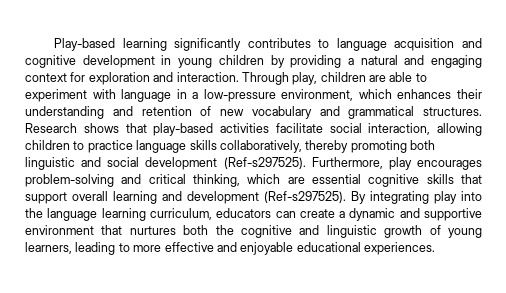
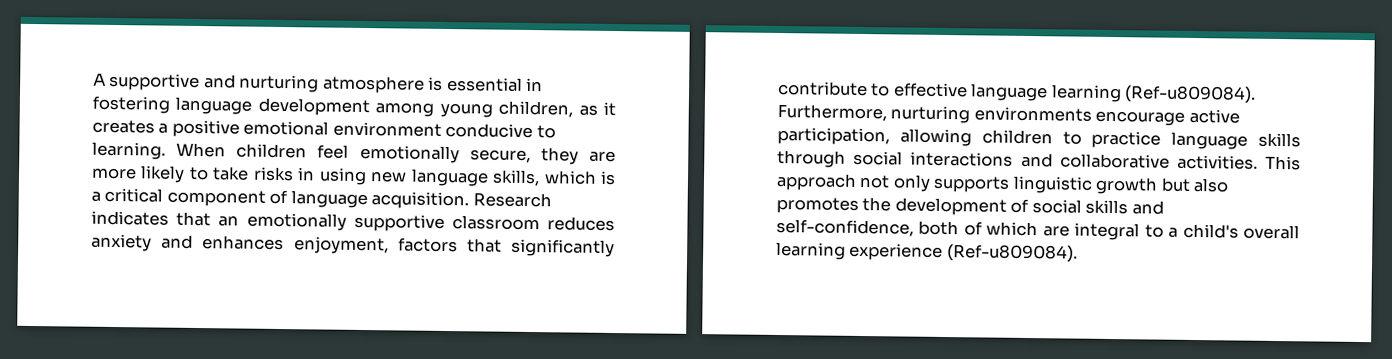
[53,38,482,51] [25,55,482,68] [25,72,427,85] [25,89,482,102] [25,106,482,119] [25,123,431,136] Play-based learning significantly contributes to language acquisition and cognitive development in young children by providing a natural and engaging context for exploration and interaction. Through play, children are able to experiment with language in a low-pressure environment, which enhances their understanding and retention of new vocabulary and grammatical structures. Research shows that play-based activities facilitate social interaction, -> [93,72,544,94] [92,95,617,118] [92,119,556,139] [92,141,617,165] [91,165,616,187] [91,187,552,210] [91,210,615,232] [91,233,615,258] [778,80,1257,104] [777,103,1240,126] [777,126,890,146] A supportive and nurturing atmosphere is essential in fostering language development among young children, as it creates a positive emotional environment conducive to learning. When children feel emotionally secure, they are more likely to take risks in using new language skills, which is a critical component of language acquisition. Research indicates that an emotionally supportive classroom reduces anxiety and enhances enjoyment, factors that significantly contribute to effective language learning (Ref-u809084). Furthermore, nurturing environments encourage active participation,
[219,140,435,153] [25,157,483,170] [25,174,482,187] [25,191,482,204] [25,208,483,221] [25,225,482,238] [25,242,435,255] collaboratively, thereby promoting both linguistic and social development (Ref-s297525). Furthermore, play encourages problem-solving and critical thinking, which are essential cognitive skills that support overall learning and development (Ref-s297525). By integrating play into the language learning curriculum, educators can create a dynamic and supportive environment that nurtures both the cognitive and linguistic growth of young learners, leading to more effective and enjoyable educational experiences. -> [777,149,1301,171] [776,172,1230,195] [776,196,1164,216] [776,218,1300,241] [776,241,1078,263] through social interactions and collaborative activities. This approach not only supports linguistic growth but also promotes the development of social skills and self-confidence, both of which are integral to a child's overall learning experience (Ref-u809084).

